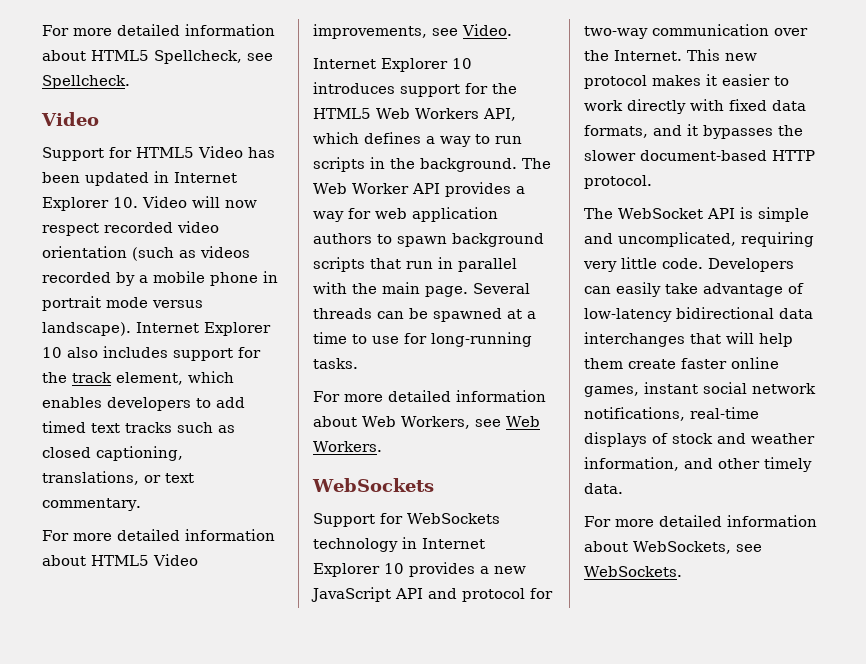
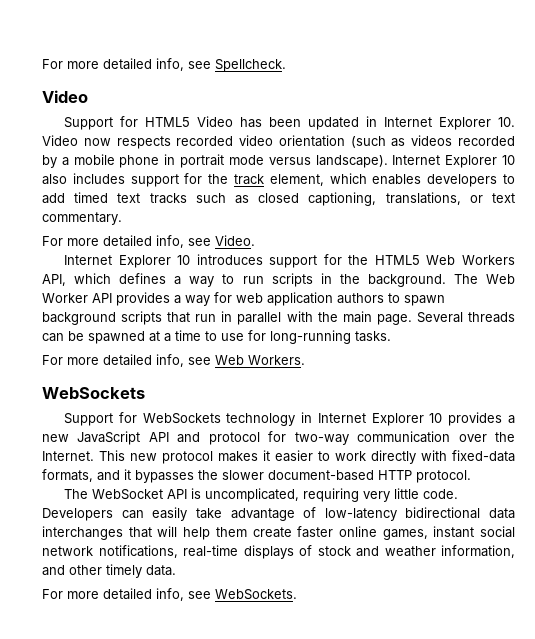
[42,24,275,36] [42,50,242,64] For more detailed information about HTML5 Spellcheck, -> [42,58,184,71] For more detailed info,
[192,196,257,208] [42,223,99,236] will now respect -> [83,136,171,149] now respects
[185,529,275,541] [42,554,198,566] [313,24,427,39] information about HTML5 Video improvements, -> [156,235,184,248] info,
[456,390,546,402] [313,416,470,429] information about Web Workers, -> [156,354,184,367] info,
[729,99,806,111] fixed data -> [452,450,515,462] fixed-data
[757,207,809,222] [584,233,613,244] simple and -> (201, 493) none
[727,515,817,527] [584,541,731,554] information about WebSockets, -> [156,588,184,601] info,

